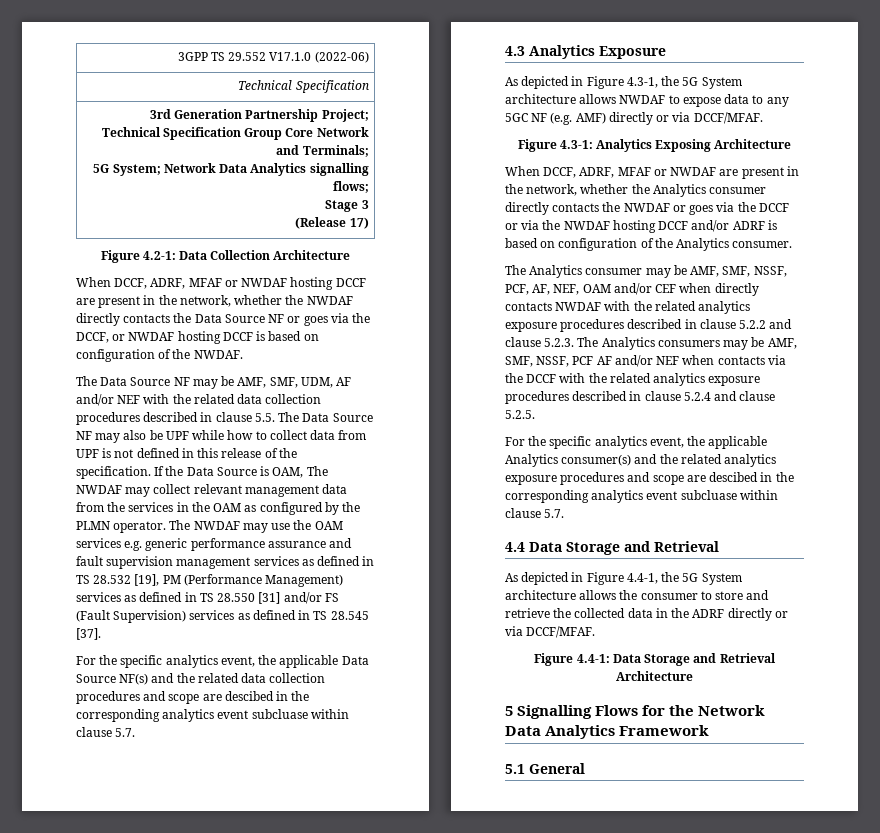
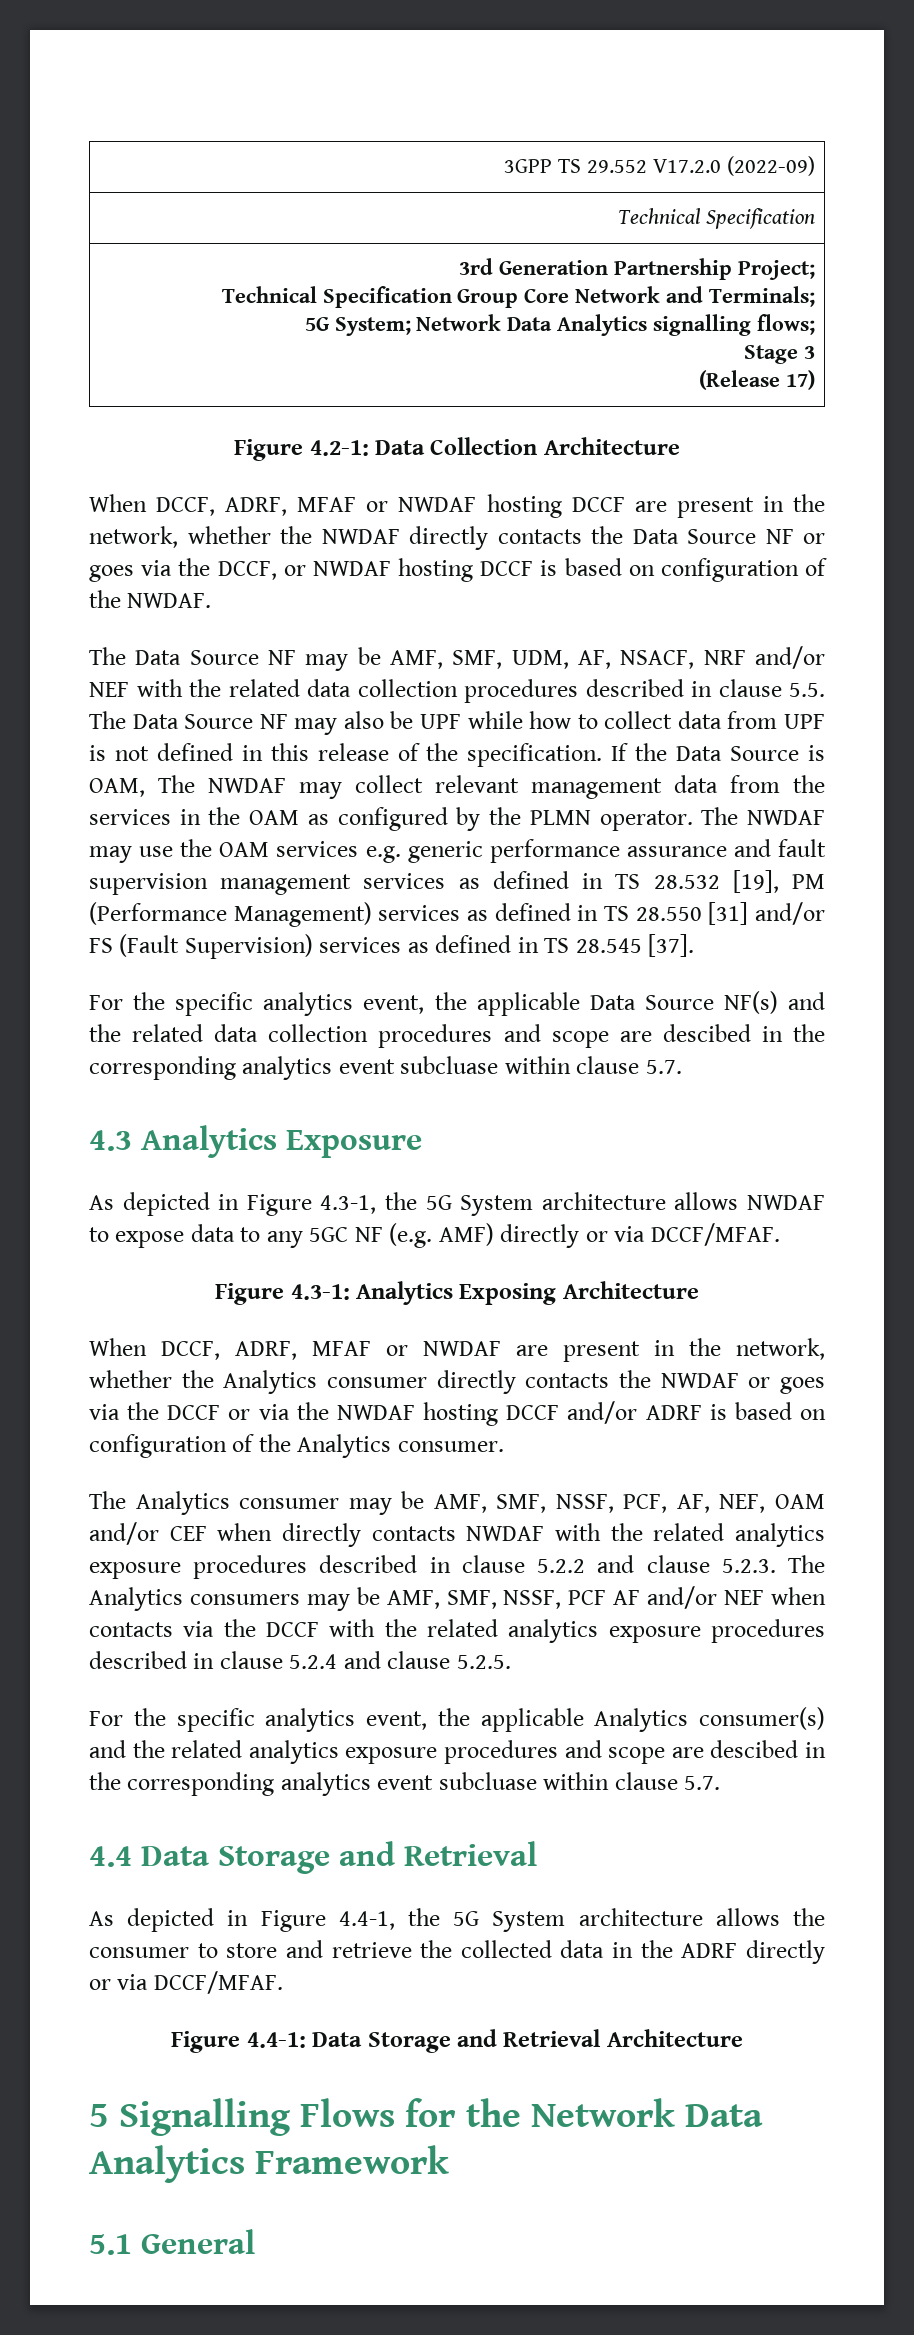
[269,51,369,63] V17.1.0 (2022-06) -> [652,156,815,176] V17.2.0 (2022-09)
[336,377,352,386] AF -> [578,650,746,669] AF, NSACF, NRF

